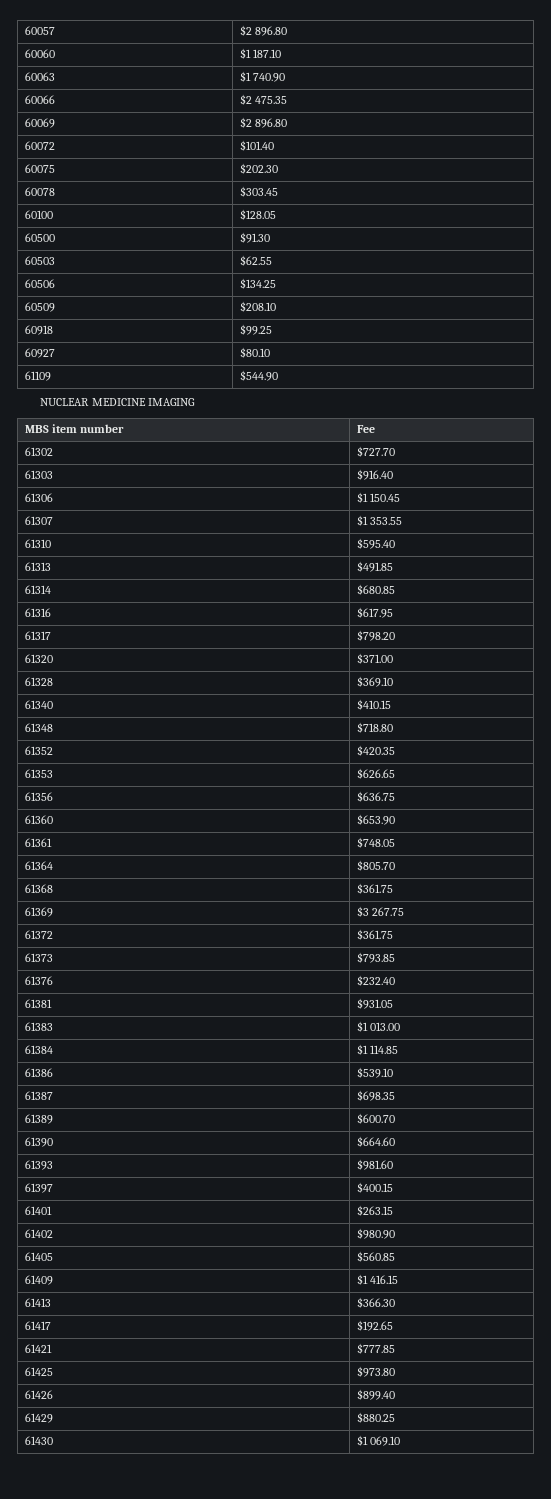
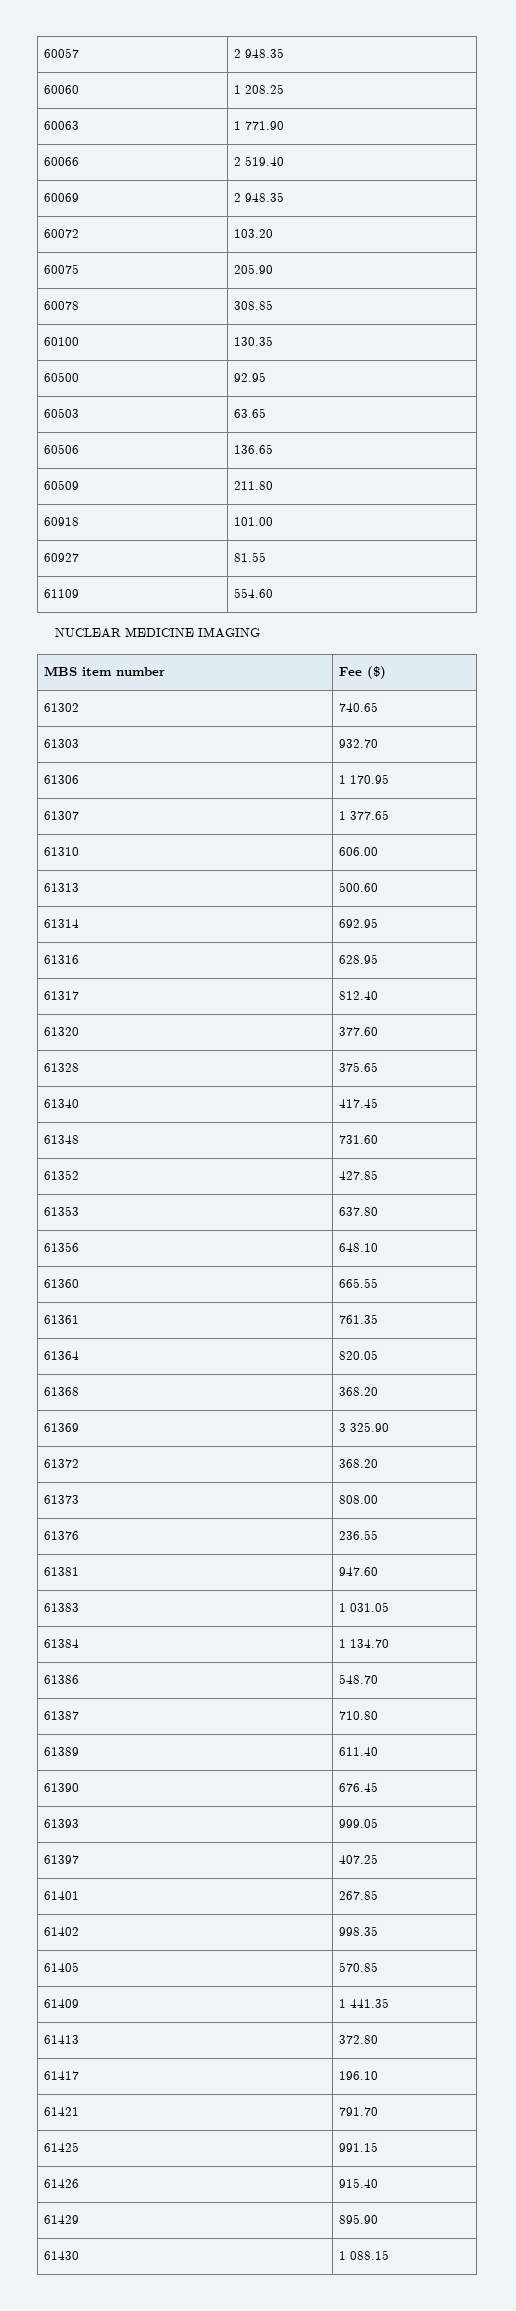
[239,25,287,36] $2 896.80 -> [234,48,285,58] 2 948.35
[239,48,281,59] $1 187.10 -> [234,84,285,94] 1 208.25
[239,71,285,82] $1 740.90 -> [234,121,285,130] 1 771.90
[239,94,287,105] $2 475.35 -> [234,156,285,166] 2 519.40
[239,117,287,128] $2 896.80 -> [234,192,285,202] 2 948.35
[239,140,274,151] $101.40 -> [234,229,274,238] 103.20
[239,163,278,174] $202.30 -> [234,264,274,274] 205.90
[239,186,278,197] $303.45 -> [234,300,274,310] 308.85
[239,209,276,220] $128.05 -> [234,336,274,346] 130.35
[239,232,270,243] $91.30 -> [234,372,267,382] 92.95
[239,255,272,266] $62.55 -> [234,408,267,418] 63.65
[239,278,276,289] $134.25 -> [234,444,274,454] 136.65
[239,301,276,312] $208.10 -> [234,481,274,490] 211.80
[239,324,272,335] $99.25 -> [234,517,274,526] 101.00
[239,347,270,358] $80.10 -> [234,552,267,562] 81.55
[239,370,278,381] $544.90 -> [234,588,274,598] 554.60
(375, 429) none -> [367,666,387,679] ($)
[356,446,395,457] $727.70 -> [339,702,379,712] 740.65
[356,469,393,480] $916.40 -> [339,739,379,748] 932.70
[356,492,400,503] $1 150.45 -> [339,774,390,784] 1 170.95
[356,515,402,526] $1 353.55 -> [339,810,390,820] 1 377.65
[356,538,395,549] $595.40 -> [339,847,379,856] 606.00
[356,561,393,572] $491.85 -> [339,882,379,892] 500.60
[356,584,395,595] $680.85 -> [339,918,379,928] 692.95
[356,607,393,618] $617.95 -> [339,954,379,964] 628.95
[356,630,395,641] $798.20 -> [339,991,379,1000] 812.40
[356,653,393,664] $371.00 -> [339,1027,379,1036] 377.60
[356,676,393,687] $369.10 -> [339,1062,379,1072] 375.65
[356,699,391,710] $410.15 -> [339,1098,379,1108] 417.45
[356,722,393,733] $718.80 -> [339,1135,379,1144] 731.60
[356,745,395,756] $420.35 -> [339,1170,379,1180] 427.85
[356,768,395,779] $626.65 -> [339,1207,379,1216] 637.80
[356,791,395,802] $636.75 -> [339,1243,379,1252] 648.10
[356,814,395,825] $653.90 -> [339,1278,379,1288] 665.55
[356,837,395,848] $748.05 -> [339,1314,379,1324] 761.35
[356,860,395,871] $805.70 -> [339,1350,379,1360] 820.05
[356,883,393,894] $361.75 -> [339,1387,379,1396] 368.20
[356,906,404,917] $3 267.75 -> [339,1422,390,1432] 3 325.90
[356,929,393,940] $361.75 -> [339,1459,379,1468] 368.20
[356,952,395,963] $793.85 -> [339,1495,379,1504] 808.00
[356,975,395,986] $232.40 -> [339,1530,379,1540] 236.55
[356,998,393,1009] $931.05 -> [339,1567,379,1576] 947.60
[356,1021,400,1032] $1 013.00 -> [339,1602,390,1612] 1 031.05
[356,1044,398,1055] $1 114.85 -> [339,1639,390,1648] 1 134.70
[356,1067,393,1078] $539.10 -> [339,1674,379,1684] 548.70
[356,1090,395,1101] $698.35 -> [339,1711,379,1720] 710.80
[356,1113,395,1124] $600.70 -> [339,1747,379,1756] 611.40
[356,1136,395,1147] $664.60 -> [339,1782,379,1792] 676.45
[356,1159,393,1170] $981.60 -> [339,1818,379,1828] 999.05
[356,1182,393,1193] $400.15 -> [339,1854,379,1864] 407.25
[356,1205,393,1216] $263.15 -> [339,1890,379,1900] 267.85
[356,1228,395,1239] $980.90 -> [339,1926,379,1936] 998.35
[356,1251,395,1262] $560.85 -> [339,1962,379,1972] 570.85
[356,1274,398,1285] $1 416.15 -> [339,1998,390,2008] 1 441.35
[356,1297,395,1308] $366.30 -> [339,2035,379,2044] 372.80
[356,1320,393,1331] $192.65 -> [339,2071,379,2080] 196.10
[356,1343,395,1354] $777.85 -> [339,2107,379,2116] 791.70
[356,1366,395,1377] $973.80 -> [339,2142,379,2152] 991.15
[356,1389,395,1400] $899.40 -> [339,2178,379,2188] 915.40
[356,1412,395,1423] $880.25 -> [339,2214,379,2224] 895.90
[356,1435,400,1446] $1 069.10 -> [339,2250,390,2260] 1 088.15

